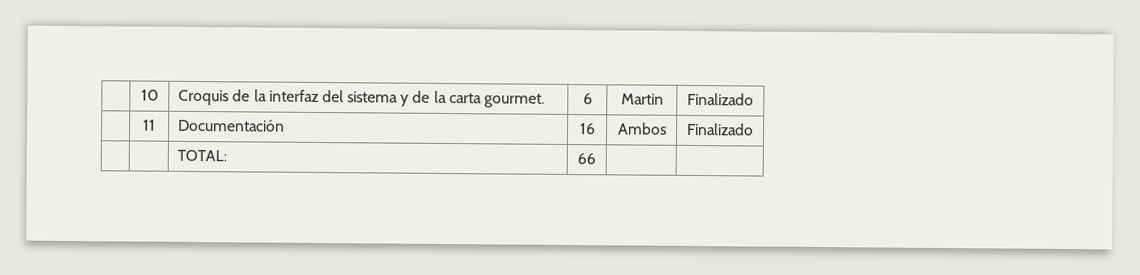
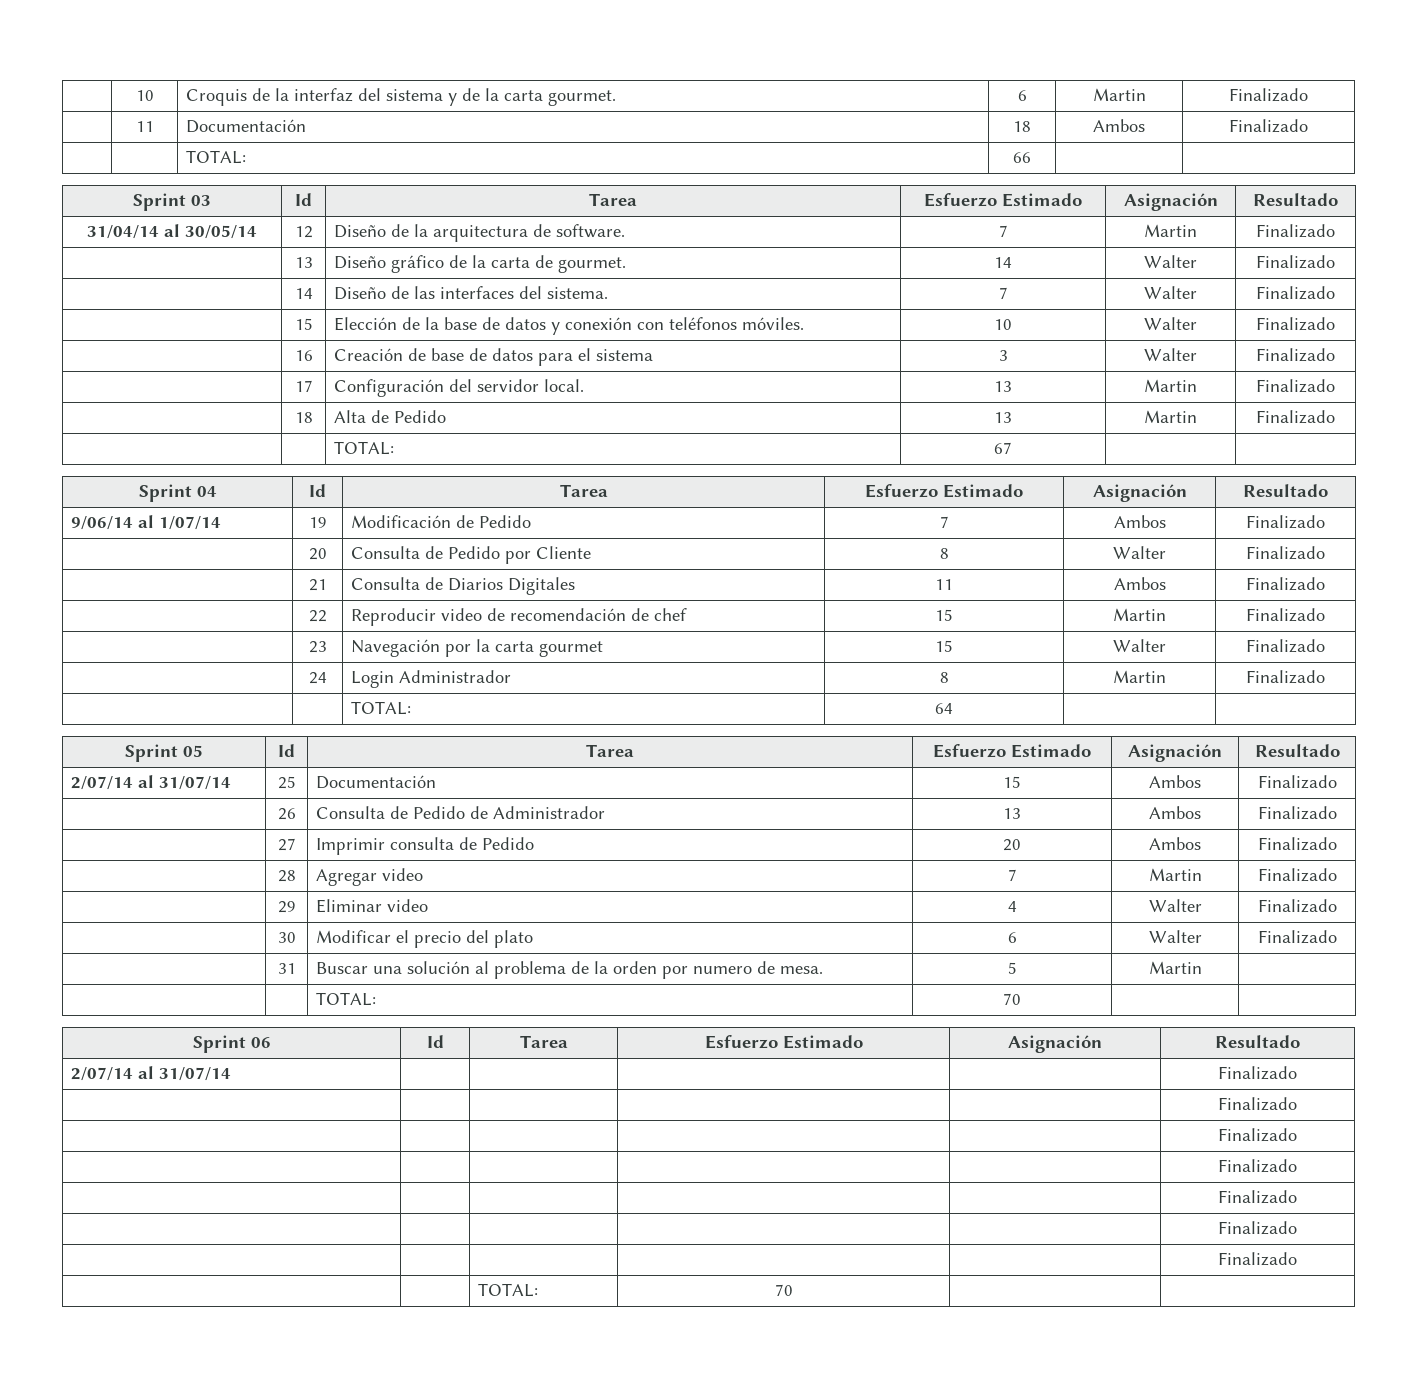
[579,123,596,135] 16 -> [1013,121,1031,132] 18
(596, 159) none -> [133,193,211,211] [295,193,312,206] [589,193,637,206] [924,193,1082,207] [1123,193,1218,211] [1253,193,1338,206] [87,224,257,239] [294,226,313,238] [334,224,626,242] [998,225,1008,237] [1144,224,1197,237] [1256,224,1335,238] [294,257,313,268] [334,255,627,273] [994,257,1012,268] [1144,255,1197,268] [1256,255,1335,269] [294,288,313,299] [334,286,609,300] [998,287,1008,299] [1144,286,1197,299] [1256,286,1335,300] [294,318,313,330] [334,317,805,335] [994,319,1012,330] [1144,317,1197,330] [1256,317,1335,331] [294,350,313,361] [334,348,654,366] [998,350,1008,361] [1144,348,1197,361] [1256,348,1335,362] [294,380,313,392] [334,379,585,397] [994,381,1012,392] [1144,379,1197,392] [1256,379,1335,393] [294,412,313,423] [334,410,447,423] [994,412,1012,423] [1144,410,1197,423] [1256,410,1335,424] [334,441,395,455] [994,442,1012,454] [138,484,217,502] [309,484,326,497] [559,484,608,497] [865,484,1023,498] [1092,484,1187,502] [1243,484,1328,497] [71,515,222,530] [308,517,327,528] [351,515,532,528] [939,516,949,528] [1113,515,1166,528] [1246,515,1325,529] [308,548,327,560] [351,546,592,564] [939,548,949,559] [1113,546,1166,559] [1246,546,1325,560] [308,579,327,591] [351,577,576,595] [935,579,953,590] [1113,577,1166,590] [1246,577,1325,591] [308,610,327,622] [351,608,688,626] [935,609,953,621] [1113,608,1166,621] [1246,608,1325,622] [308,641,327,653] [351,639,604,657] [935,640,953,652] [1113,639,1166,652] [1246,639,1325,653] [308,672,327,684] [351,670,512,688] [939,672,949,683] [1113,670,1166,683] [1246,670,1325,684] [351,701,412,715] [935,703,953,714] [125,744,203,762] [278,744,295,757] [586,744,634,757] [933,744,1091,758] [1128,744,1222,762] [1254,744,1340,757] [71,775,232,790] [277,776,296,789] [316,775,437,789] [1003,776,1021,788] [1149,775,1201,788] [1257,775,1337,789] [277,808,296,820] [316,806,606,819] [1003,808,1021,819] [1149,806,1201,819] [1257,806,1337,820] [277,838,296,851] [316,837,535,855] [1003,839,1021,851] [1149,837,1201,850] [1257,837,1337,851] [277,870,296,882] [316,868,424,886] [1007,869,1017,881] [1148,868,1202,881] [1257,868,1337,882] [277,901,296,913] [316,899,429,913] [1007,901,1017,912] [1148,899,1202,912] [1257,899,1337,913] [277,932,296,943] [316,930,534,948] [1007,932,1017,943] [1148,930,1202,943] [1257,930,1337,944] [277,963,296,974] [316,961,824,979] [1007,962,1017,974] [1148,961,1202,974] [316,992,377,1006] [1003,993,1021,1005] [192,1035,271,1053] [426,1035,444,1048] [519,1035,568,1048] [704,1035,863,1049] [1008,1035,1102,1053] [1215,1035,1300,1048] [71,1066,232,1081] [1218,1066,1297,1080] [1218,1097,1297,1111] [1218,1128,1297,1142] [1218,1159,1297,1173] [1218,1190,1297,1204] [1218,1221,1297,1235] [1218,1252,1297,1266] [478,1283,539,1297] [774,1284,793,1296] // Sprint 03 | Id | Tarea | Esfuerzo Estimado | Asignación | Resultado // 31/04/14 al 30/05/14 | 12 | Diseño de la arquitectura de software. | 7 | Martin | Finalizado // | 13 | Diseño gráfico de la carta de gourmet. | 14 | Walter | Finalizado // | 14 | Diseño de las interfaces del sistema. | 7 | Walter | Finalizado // | 15 | Elección de la base de datos y conexión con teléfonos móviles. | 10 | Walter | Finalizado // | 16 | Creación de base de datos para el sistema | 3 | Walter | Finalizado // | 17 | Configuración del servidor local. | 13 | Martin | Finalizado // | 18 | Alta de Pedido | 13 | Martin | Finalizado // | | TOTAL: | 67 | | // Sprint 04 | Id | Tarea | Esfuerzo Estimado | Asignación | Resultado // 9/06/14 al 1/07/14 | 19 | Modificación de Pedido | 7 | Ambos | Finalizado // | 20 | Consulta de Pedido por Cliente | 8 | Walter | Finalizado // | 21 | Consulta de Diarios Digitales | 11 | Ambos | Finalizado // | 22 | Reproducir video de recomendación de chef | 15 | Martin | Finalizado // | 23 | Navegación por la carta gourmet | 15 | Walter | Finalizado // | 24 | Login Administrador | 8 | Martin | Finalizado // | | TOTAL: | 64 | | // Sprint 05 | Id | Tarea | Esfuerzo Estimado | Asignación | Resultado // 2/07/14 al 31/07/14 | 25 | Documentación | 15 | Ambos | Finalizado // | 26 | Consulta de Pedido de Administrador | 13 | Ambos | Finalizado // | 27 | Imprimir consulta de Pedido | 20 | Ambos | Finalizado // | 28 | Agregar video | 7 | Martin | Finalizado // | 29 | Eliminar video | 4 | Walter | Finalizado // | 30 | Modificar el precio del plato | 6 | Walter | Finalizado // | 31 | Buscar una solución al problema de la orden por numero de mesa. | 5 | Martin | // | | TOTAL: | 70 | | // Sprint 06 | Id | Tarea | Esfuerzo Estimado | Asignación | Resultado // 2/07/14 al 31/07/14 | | | | | Finalizado // | | | | | Finalizado // | | | | | Finalizado // | | | | | Finalizado // | | | | | Finalizado // | | | | | Finalizado // | | | | | Finalizado // | | TOTAL: | 70 | |

